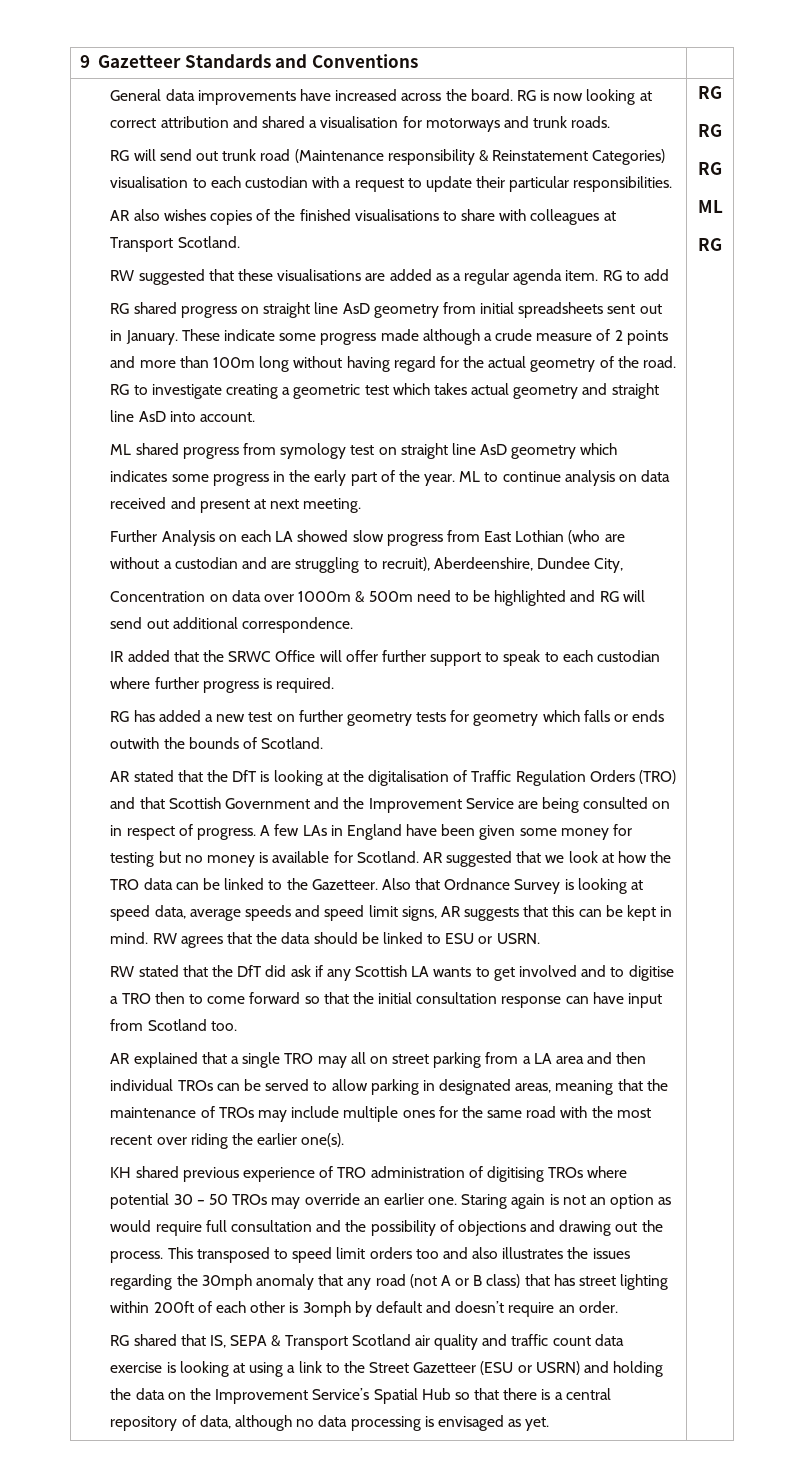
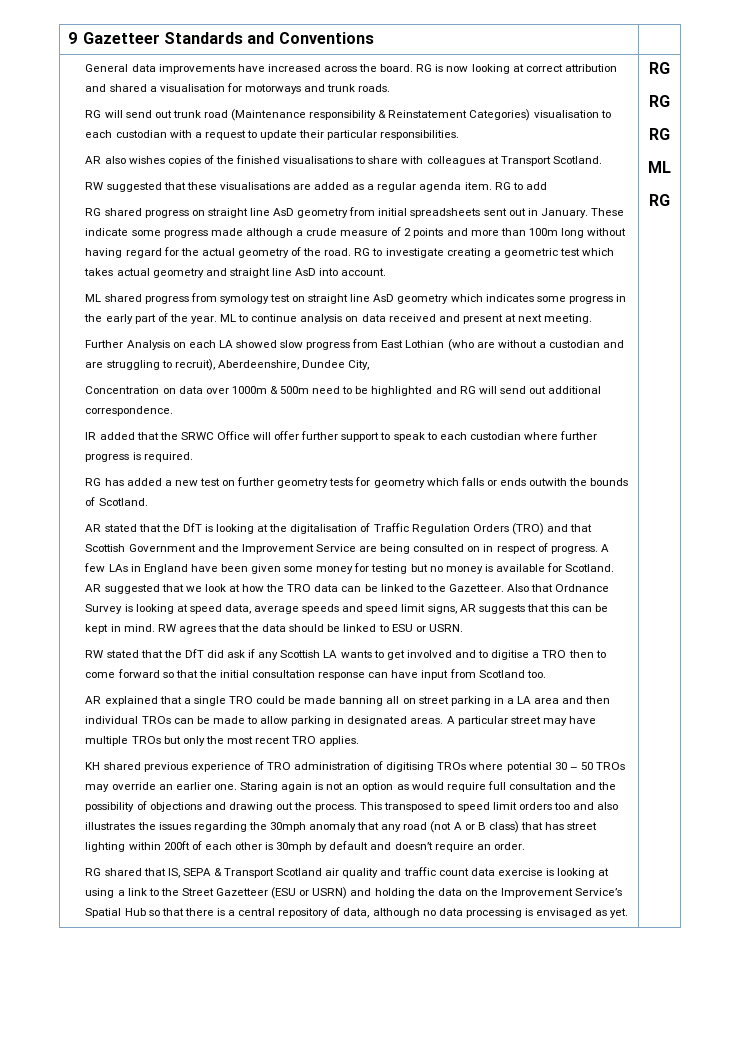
[317,1056,347,1068] may -> [256,696,384,706] could be made banning
[485,1052,519,1064] from -> [493,696,504,704] in
[265,1079,310,1091] served -> [212,716,245,724] made
[515,1079,668,1095] [110,1106,651,1122] [110,1133,345,1149] areas, meaning that the maintenance of TROs may include multiple ones for the same road with the most recent over riding the earlier one(s). -> [410,716,597,726] [85,736,360,746] areas. A particular street may have multiple TROs but only the most recent TRO applies.
[302,1301,351,1317] 3omph -> [276,842,313,852] 30mph

